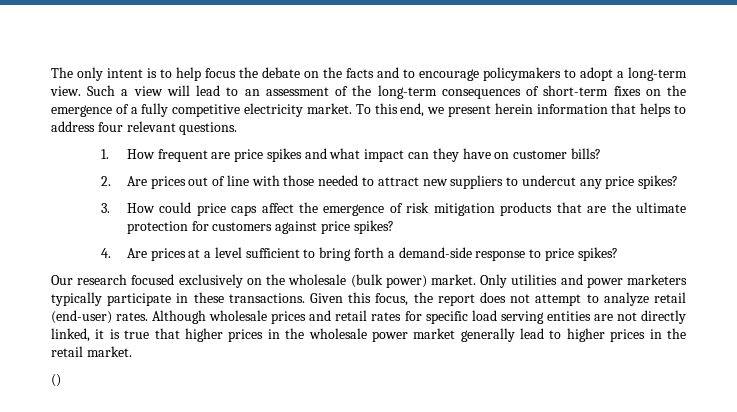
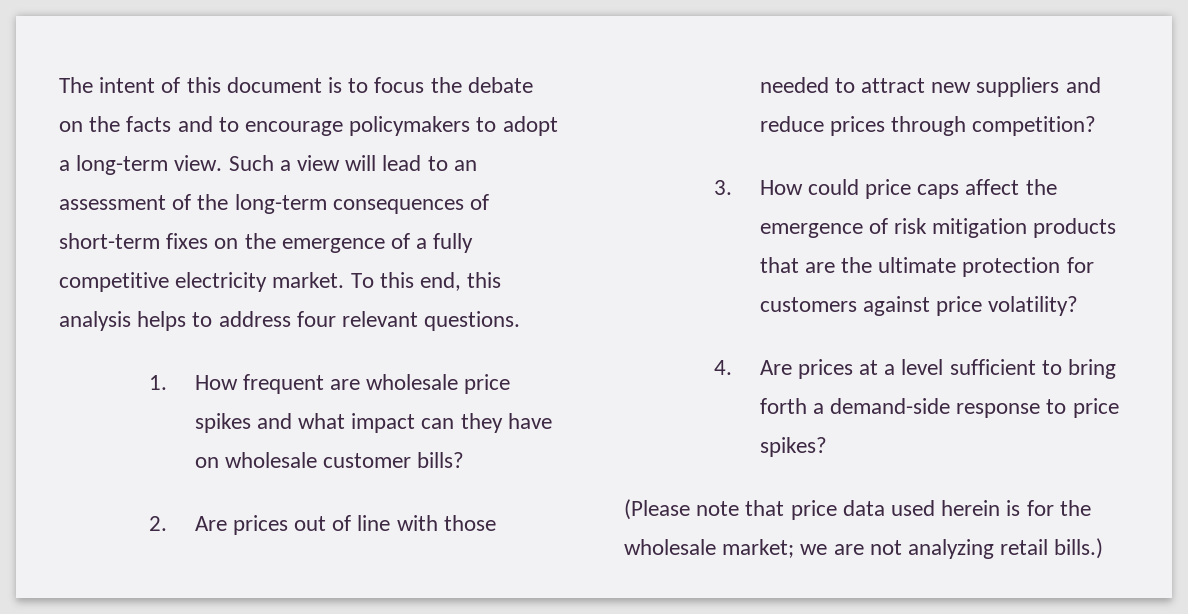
[77,67,143,81] only intent -> [99,77,322,93] intent of this document
[176,67,201,81] help -> (369, 85) none
[427,103,637,117] we present herein information that -> [467,272,502,288] [59,311,131,331] this analysis
(231, 155) none -> [366,374,459,390] wholesale
(510, 155) none -> [224,452,317,468] wholesale
[506,175,679,189] to undercut any price spikes? -> [1065,77,1101,93] [759,116,1097,136] and reduce prices through competition?
[353,220,394,234] spikes? -> [988,296,1079,316] volatility?
[51,274,687,288] [51,292,686,306] [51,310,687,324] [51,328,687,342] [51,346,132,357] [51,374,61,387] Our research focused exclusively on the wholesale (bulk power) market. Only utilities and power marketers typically participate in these transactions. Given this focus, the report does not attempt to analyze retail (end-user) rates. Although wholesale prices and retail rates for specific load serving entities are not directly linked, it is true that higher prices in the wholesale power market generally lead to higher prices in the retail market. // () -> [624,499,1091,520] [624,538,1104,559] (Please note that price data used herein is for the wholesale market; we are not analyzing retail bills.)

